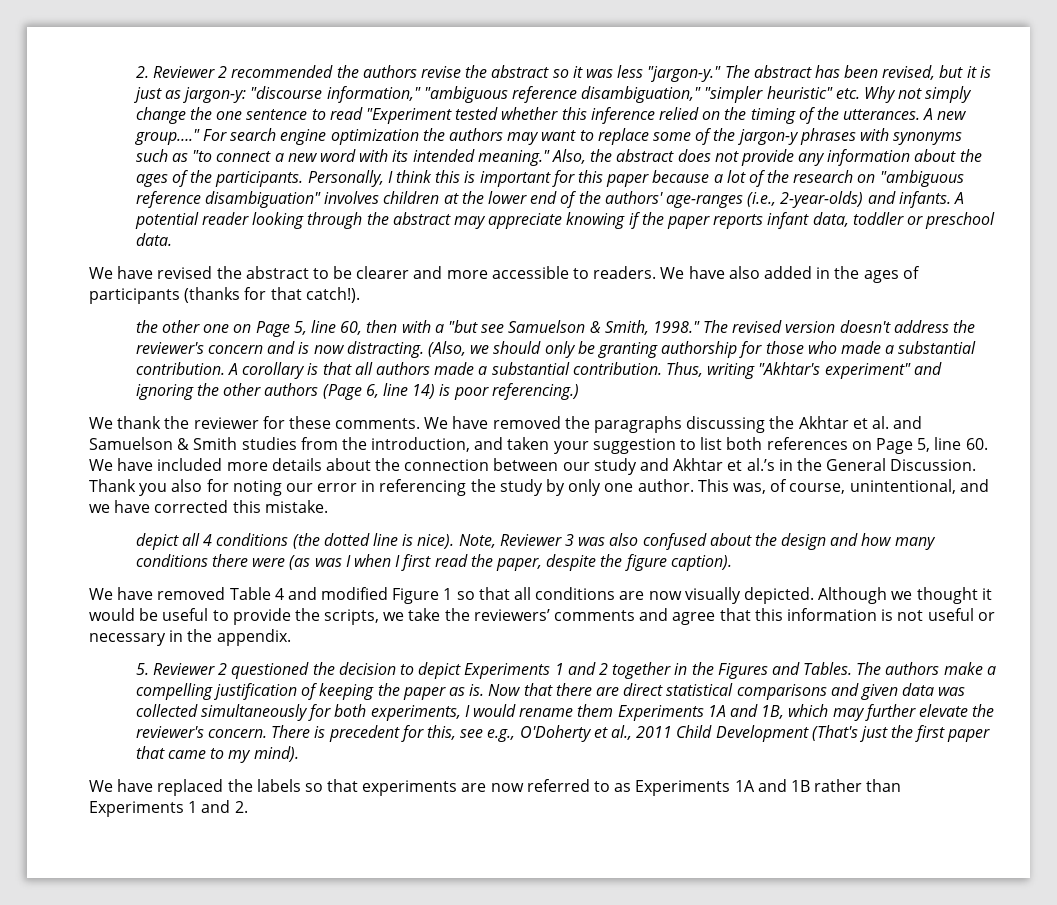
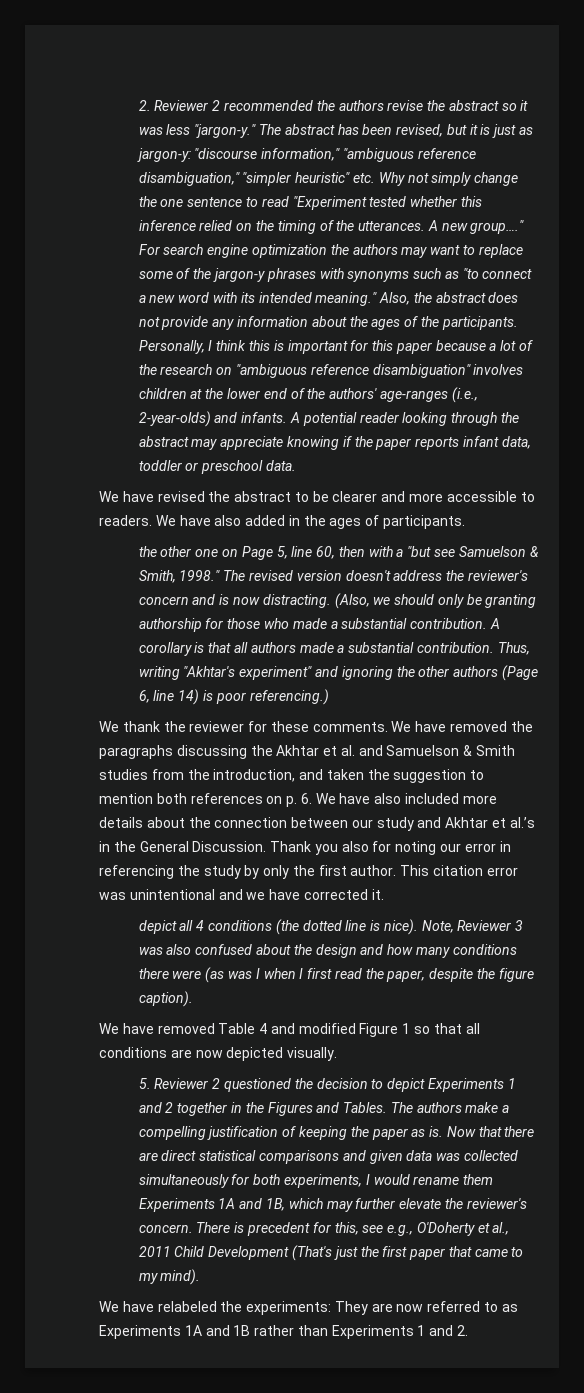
[89,287,360,304] participants (thanks for that catch!). -> [383,515,466,529] participants.
[553,441,589,454] your -> [367,769,390,780] the
[700,437,723,450] list -> [99,793,153,804] mention
[875,437,988,454] [89,458,154,471] Page 5, line 60. We have -> [286,793,402,807] p. 6. We have also
[604,479,956,494] one author. This was, of course, unintentional, -> [292,865,518,876] [99,889,215,900] the first author. This citation error was unintentional
[232,500,328,513] this mistake. -> [371,889,384,900] it.
[684,587,992,604] [89,608,995,625] [89,629,291,646] visually depicted. Although we thought it would be useful to provide the scripts, we take the reviewers’ comments and agree that this information is not useful or necessary in the appendix. -> [226,1047,338,1061] depicted visually.
[157,779,458,796] replaced the labels so that experiments -> [157,1301,368,1315] relabeled the experiments: They

